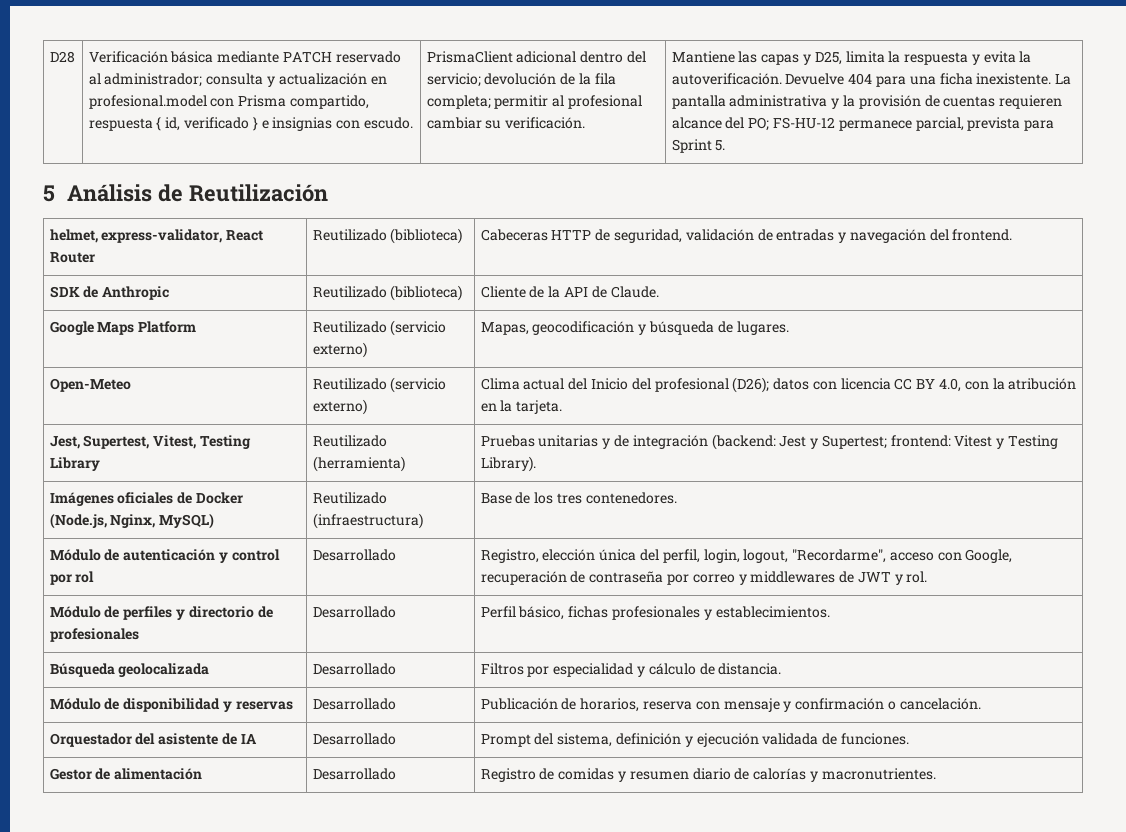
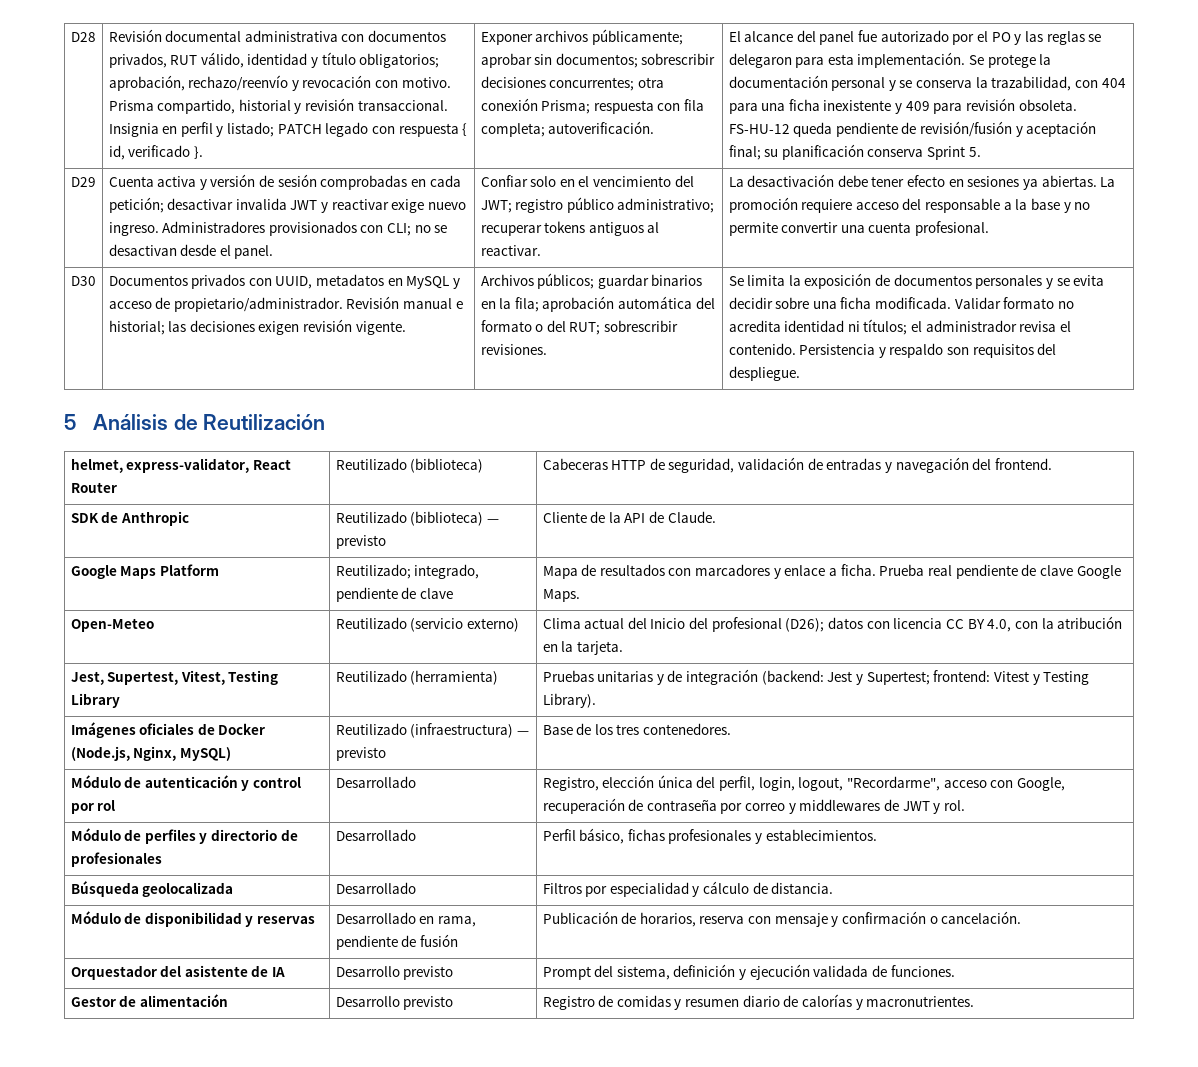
[88,51,401,63] [88,73,387,87] [88,95,369,109] [88,117,413,131] [426,51,646,63] [426,73,616,87] [426,95,642,109] [426,117,586,129] [671,51,1032,65] [671,73,1072,87] [671,95,1063,109] [671,117,1055,131] [671,139,726,153] Verificación básica mediante PATCH reservado al administrador; consulta y actualización en profesional.model con Prisma compartido, respuesta { id, verificado } e insignias con escudo. | PrismaClient adicional dentro del servicio; devolución de la fila completa; permitir al profesional cambiar su verificación. | Mantiene las capas y D25, limita la respuesta y evita la autoverificación. Devuelve 404 para una ficha inexistente. La pantalla administrativa y la provisión de cuentas requieren alcance del PO; FS-HU-12 permanece parcial, prevista para Sprint 5. -> [108,29,447,42] [108,52,440,68] [108,75,451,91] [108,98,448,114] [108,122,468,137] [108,145,203,160] [480,29,683,45] [480,53,716,68] [480,76,664,91] [480,98,705,114] [480,121,655,137] [728,30,1102,45] [728,52,1052,68] [728,75,1126,91] [728,98,1077,114] [728,121,1097,137] [728,144,981,160] [70,177,96,187] [108,174,461,190] [108,197,467,213] [108,221,448,236] [108,244,274,259] [480,175,694,187] [480,197,715,213] [480,221,660,236] [480,245,541,256] [728,174,1116,190] [728,197,1091,213] [728,221,990,236] [70,276,96,286] [108,274,461,289] [108,296,463,312] [108,319,406,335] [480,273,703,289] [480,296,715,312] [480,320,679,335] [480,344,547,355] [728,273,1105,289] [728,297,1075,309] [728,319,1072,335] [728,343,1057,358] [728,366,800,381] Revisión documental administrativa con documentos privados, RUT válido, identidad y título obligatorios; aprobación, rechazo/reenvío y revocación con motivo. Prisma compartido, historial y revisión transaccional. Insignia en perfil y listado; PATCH legado con respuesta { id, verificado }. | Exponer archivos públicamente; aprobar sin documentos; sobrescribir decisiones concurrentes; otra conexión Prisma; respuesta con fila completa; autoverificación. | El alcance del panel fue autorizado por el PO y las reglas se delegaron para esta implementación. Se protege la documentación personal y se conserva la trazabilidad, con 404 para una ficha inexistente y 409 para revisión obsoleta. FS-HU-12 queda pendiente de revisión/fusión y aceptación final; su planificación conserva Sprint 5. // D29 | Cuenta activa y versión de sesión comprobadas en cada petición; desactivar invalida JWT y reactivar exige nuevo ingreso. Administradores provisionados con CLI; no se desactivan desde el panel. | Confiar solo en el vencimiento del JWT; registro público administrativo; recuperar tokens antiguos al reactivar. | La desactivación debe tener efecto en sesiones ya abiertas. La promoción requiere acceso del responsable a la base y no permite convertir una cuenta profesional. // D30 | Documentos privados con UUID, metadatos en MySQL y acceso de propietario/administrador. Revisión manual e historial; las decisiones exigen revisión vigente. | Archivos públicos; guardar binarios en la fila; aprobación automática del formato o del RUT; sobrescribir revisiones. | Se limita la exposición de documentos personales y se evita decidir sobre una ficha modificada. Validar formato no acredita identidad ni títulos; el administrador revisa el contenido. Persistencia y respaldo son requisitos del despliegue.
(463, 293) none -> [486,519,499,523] [335,535,386,549] — previsto
[312,320,447,336] [312,342,367,358] [480,321,789,335] Reutilizado (servicio externo) | Mapas, geocodificación y búsqueda de lugares. -> [335,564,480,579] [335,587,453,602] [542,564,1121,579] [542,589,580,602] Reutilizado; integrado, pendiente de clave | Mapa de resultados con marcadores y enlace a ficha. Prueba real pendiente de clave Google Maps.
(423, 521) none -> [516,731,529,735] [335,747,386,761] — previsto
(396, 704) none -> [419,916,476,927] [335,934,458,950] en rama, pendiente de fusión
[312,733,396,745] Desarrollado -> [335,966,454,980] Desarrollo previsto
[312,768,396,780] Desarrollado -> [335,996,454,1010] Desarrollo previsto

